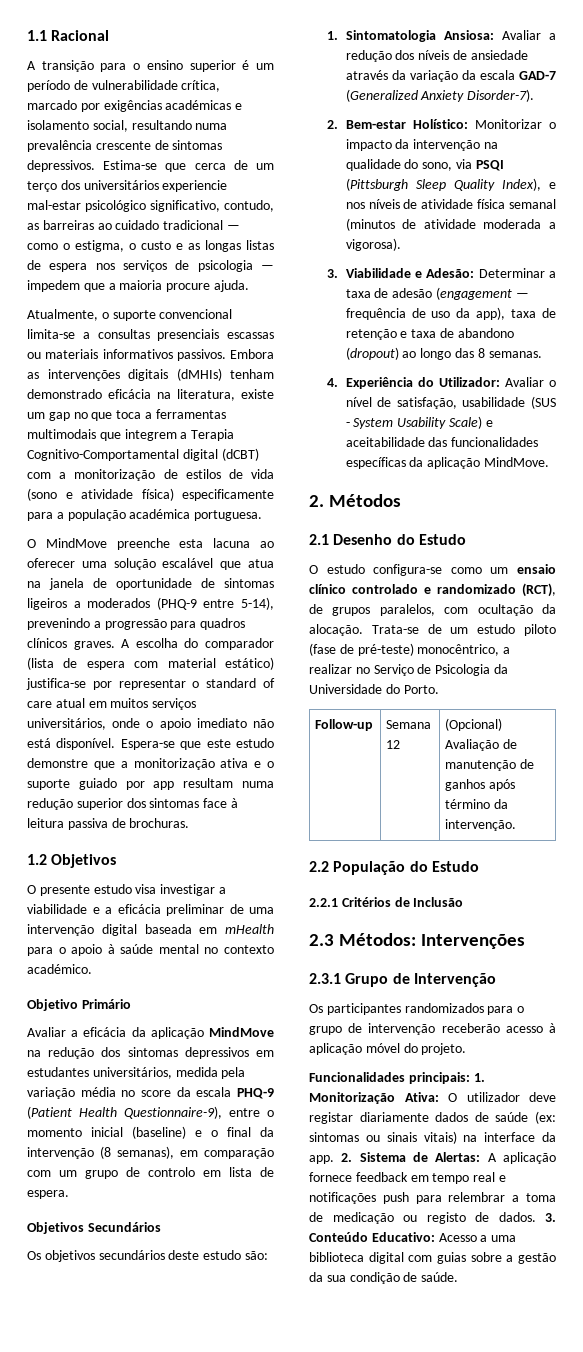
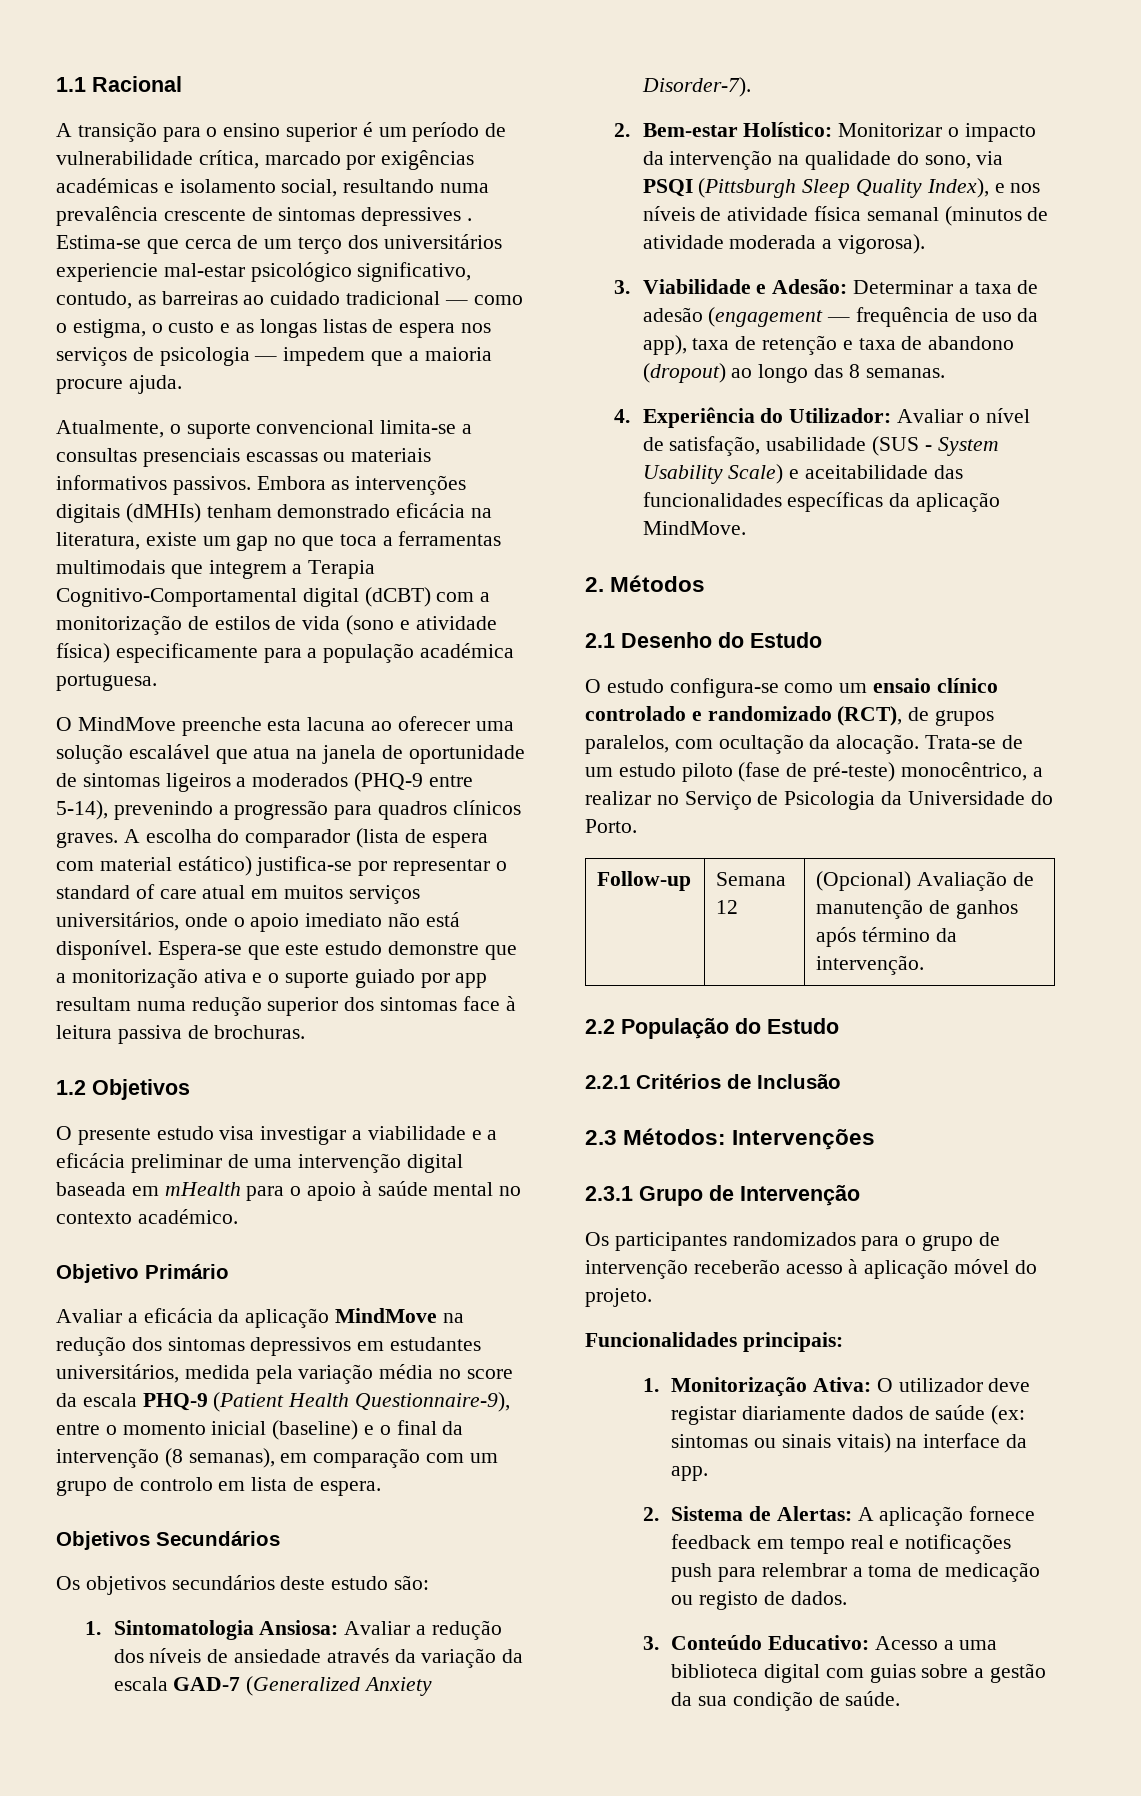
[27,160,95,172] depressivos. -> [361,207,473,226] depressives .
(470, 1078) none -> (843, 1342) //
(334, 1159) none -> (709, 1473) //
(536, 1217) none -> (847, 1598) //

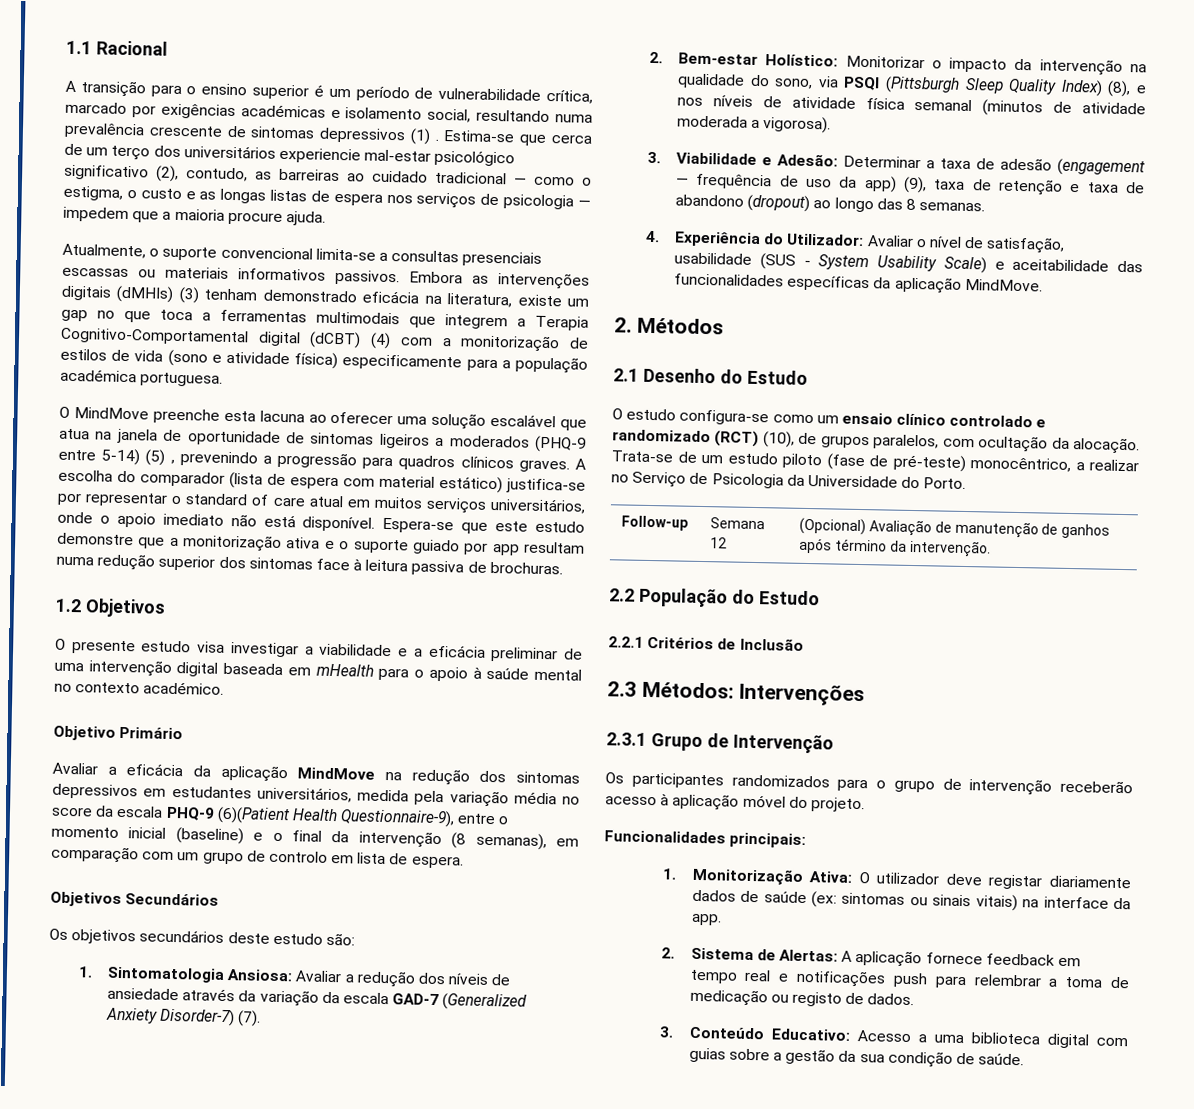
[361,207,462,226] depressives -> [319,127,431,145] depressivos (1)
[357,262,472,282] significativo, -> [64,164,179,182] significativo (2),
(201, 513) none -> [178,287,200,304] (3)
(431, 597) none -> [370,332,392,350] (4)
[56,800,108,820] 5-14), -> [101,448,175,466] 5-14) (5) ,
[213,1392,285,1412] (Patient -> [216,806,290,825] (6)(Patient
[641,77,751,97] Disorder-7). -> [159,1008,262,1027] Disorder-7) (7).
[926,178,989,198] Index), -> [1060,79,1132,98] Index) (8),
[642,335,687,355] app), -> [863,176,928,194] app) (9),
[837,706,903,726] (RCT), -> [714,430,795,448] (RCT) (10),

